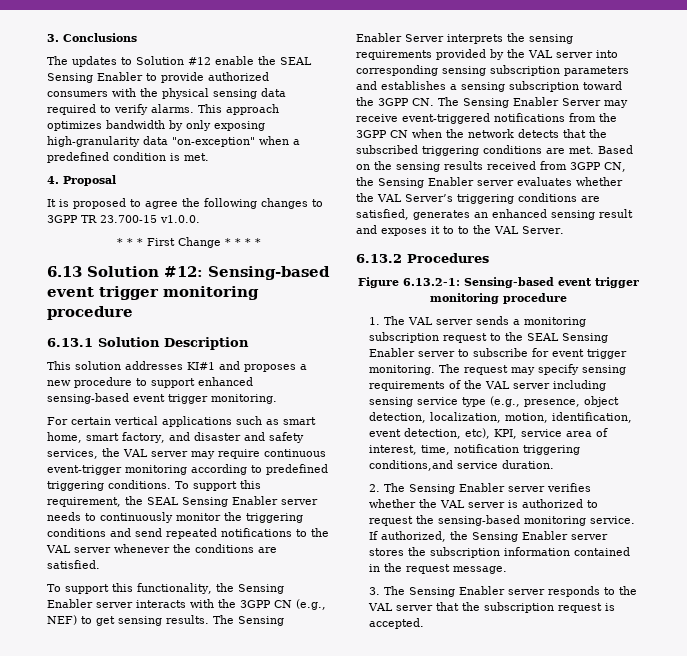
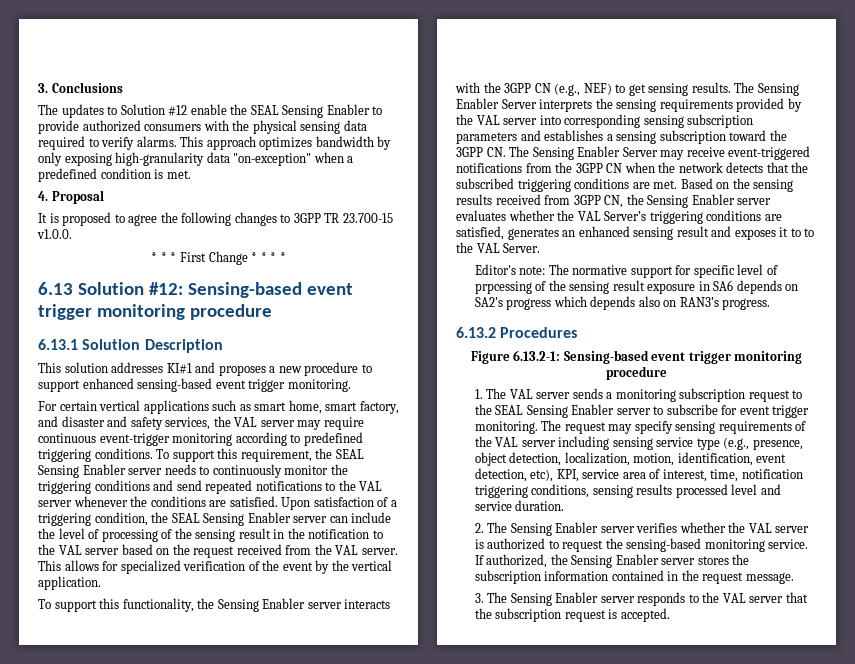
(100, 564) none -> [281,497,397,510] [38,512,392,526] [38,528,383,542] [38,544,398,558] [38,560,393,574] [38,576,101,590] Upon satisfaction of a triggering condition, the SEAL Sensing Enabler server can include the level of processing of the sensing result in the notification to the VAL server based on the request received from the VAL server. This allows for specialized verification of the event by the vertical application.
(564, 230) none -> [474,264,778,278] [474,280,799,294] [474,296,771,310] // Editor's note: The normative support for specific level of prpcessing of the sensing result exposure in SA6 depends on SA2’s progress which depends also on RAN3’s progress.
[369,460,454,471] conditions,and -> [531,484,781,498] conditions, sensing results processed level and

